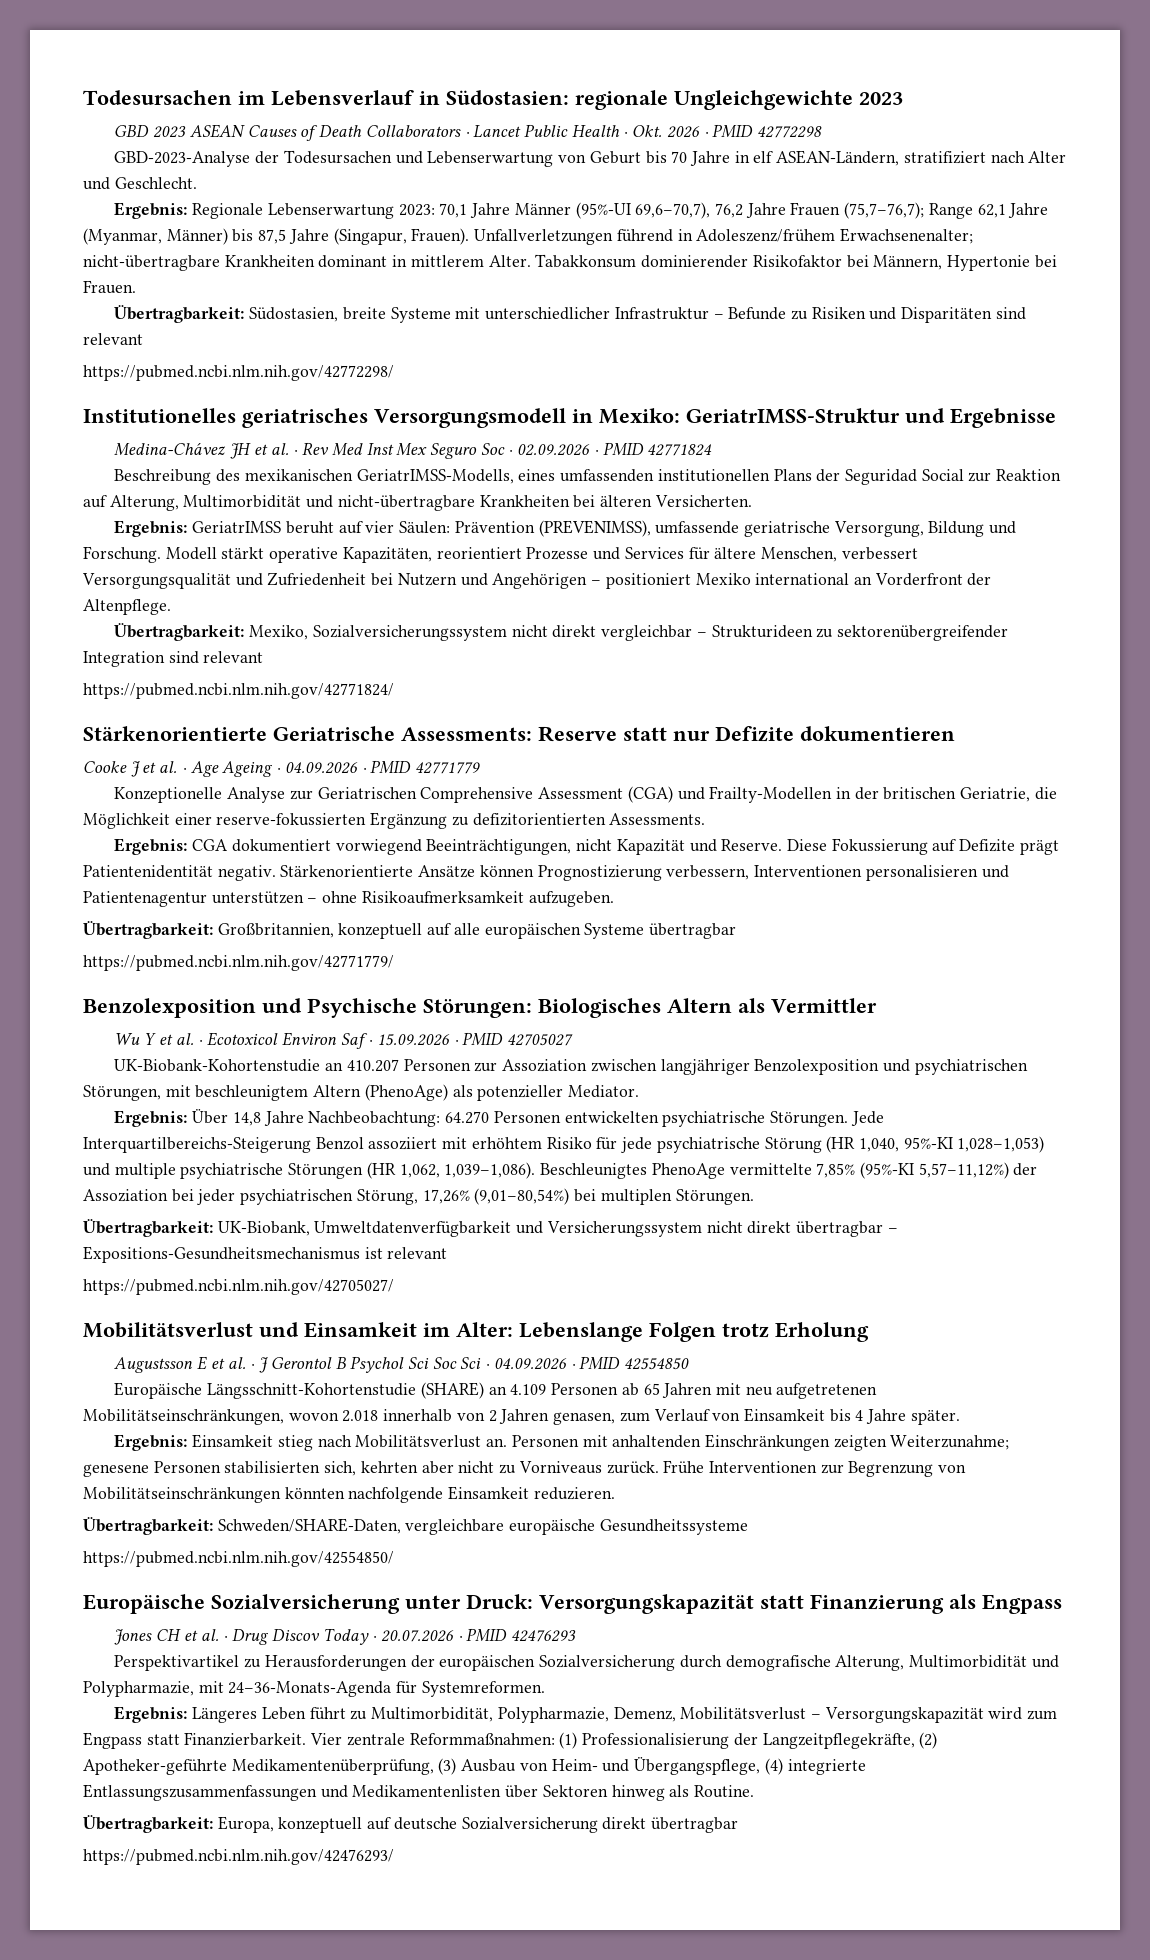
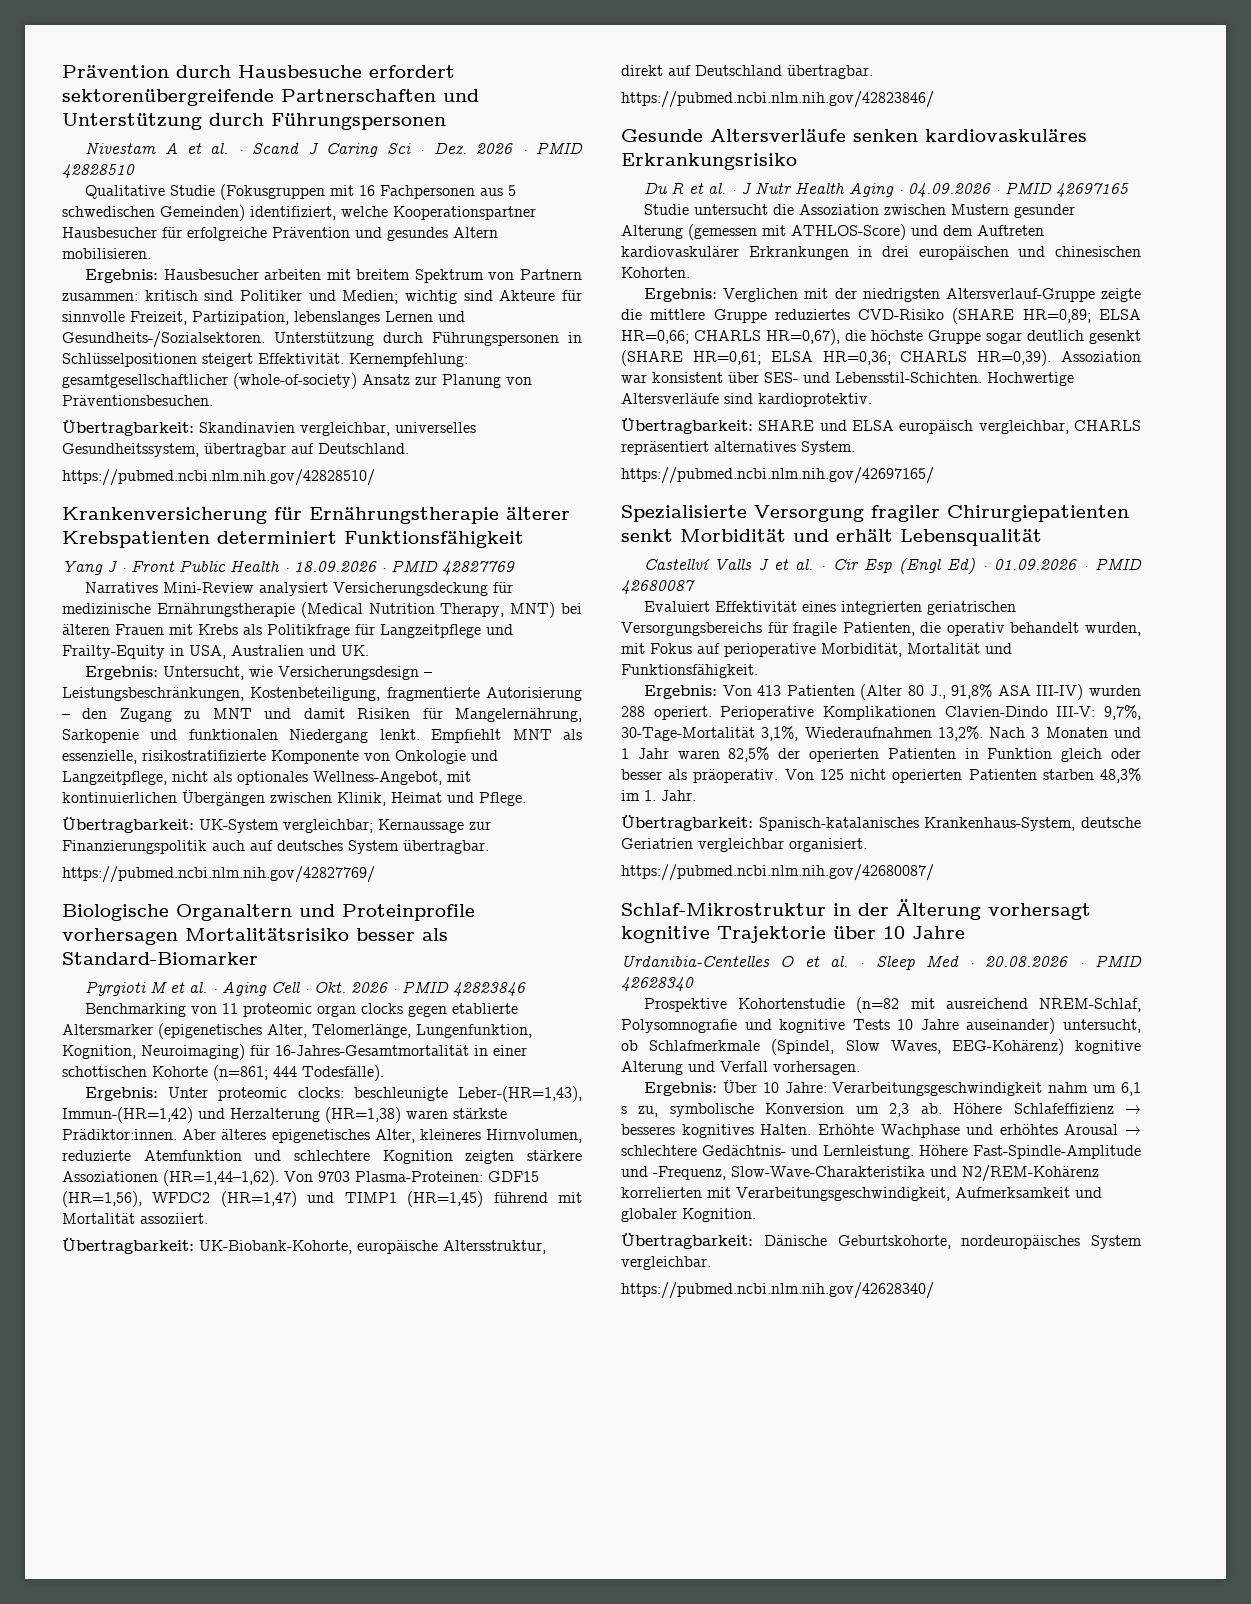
[83,90,903,110] [114,124,823,141] [114,150,1067,167] [83,177,197,190] [114,202,1049,219] [83,228,973,245] [83,254,1057,271] [83,280,136,294] [114,305,1026,323] [83,333,143,345] [83,365,394,381] [83,408,1056,428] [114,442,713,459] [114,469,1062,485] [83,495,752,511] [114,520,1017,537] [83,546,918,563] [82,572,992,589] [83,599,171,615] [114,623,1009,641] [83,651,264,667] [83,683,394,699] [83,726,955,742] [83,760,481,777] [114,786,1057,803] [83,812,706,829] [114,838,1059,855] [83,865,1009,881] [83,891,614,907] [83,921,737,939] [83,955,394,971] [83,998,877,1018] [114,1032,574,1049] [114,1059,1028,1075] [83,1084,640,1101] [114,1109,884,1127] [83,1136,1045,1153] [83,1162,1038,1179] [83,1188,754,1205] [83,1219,898,1237] [83,1246,448,1263] [83,1279,394,1295] [83,1322,869,1342] [114,1356,690,1373] [114,1382,878,1399] [83,1408,960,1425] [114,1434,1010,1451] [83,1460,967,1477] [83,1486,615,1503] [83,1517,748,1535] [83,1551,394,1567] [83,1594,1062,1614] [114,1628,577,1645] [114,1655,1059,1671] [83,1681,545,1697] [114,1706,1058,1723] [83,1732,938,1749] [83,1757,866,1775] [83,1784,755,1801] [83,1815,739,1833] [83,1849,394,1865] Todesursachen im Lebensverlauf in Südostasien: regionale Ungleichgewichte 2023 // GBD 2023 ASEAN Causes of Death Collaborators · Lancet Public Health · Okt. 2026 · PMID 42772298 // GBD-2023-Analyse der Todesursachen und Lebenserwartung von Geburt bis 70 Jahre in elf ASEAN-Ländern, stratifiziert nach Alter und Geschlecht. // Ergebnis: Regionale Lebenserwartung 2023: 70,1 Jahre Männer (95%-UI 69,6–70,7), 76,2 Jahre Frauen (75,7–76,7); Range 62,1 Jahre (Myanmar, Männer) bis 87,5 Jahre (Singapur, Frauen). Unfallverletzungen führend in Adoleszenz/frühem Erwachsenenalter; nicht-übertragbare Krankheiten dominant in mittlerem Alter. Tabakkonsum dominierender Risikofaktor bei Männern, Hypertonie bei Frauen. // Übertragbarkeit: Südostasien, breite Systeme mit unterschiedlicher Infrastruktur – Befunde zu Risiken und Disparitäten sind relevant // https://pubmed.ncbi.nlm.nih.gov/42772298/ // Institutionelles geriatrisches Versorgungsmodell in Mexiko: GeriatrIMSS-Struktur und Ergebnisse // Medina-Chávez JH et al. · Rev Med Inst Mex Seguro Soc · 02.09.2026 · PMID 42771824 // Beschreibung des mexikanischen GeriatrIMSS-Modells, eines umfassenden institutionellen Plans der Seguridad Social zur Reaktion auf Alterung, Multimorbidität und nicht-übertragbare Krankheiten bei älteren Versicherten. // Ergebnis: GeriatrIMSS beruht auf vier Säulen: Prävention (PREVENIMSS), umfassende geriatrische Versorgung, Bildung und Forschung. Modell stärkt operative Kapazitäten, reorientiert Prozesse und Services für ältere Menschen, verbessert Versorgungsqualität und Zufriedenheit bei Nutzern und Angehörigen – positioniert Mexiko international an Vorderfront der Altenpflege. // Übertragbarkeit: Mexiko, Sozialversicherungssystem nicht direkt vergleichbar – Strukturideen zu sektorenübergreifender Integration sind relevant // https://pubmed.ncbi.nlm.nih.gov/42771824/ // Stärkenorientierte Geriatrische Assessments: Reserve statt nur Defizite dokumentieren // Cooke J et al. · Age Ageing · 04.09.2026 · PMID 42771779 // Konzeptionelle Analyse zur Geriatrischen Comprehensive Assessment (CGA) und Frailty-Modellen in der britischen Geriatrie, die Möglichkeit einer reserve-fokussierten Ergänzung zu defizitorientierten Assessments. // Ergebnis: CGA dokumentiert vorwiegend Beeinträchtigungen, nicht Kapazität und Reserve. Diese Fokussierung auf Defizite prägt Patientenidentität negativ. Stärkenorientierte Ansätze können Prognostizierung verbessern, Interventionen personalisieren und Patientenagentur unterstützen – ohne Risikoaufmerksamkeit aufzugeben. // Übertragbarkeit: Großbritannien, konzeptuell auf alle europäischen Systeme übertragbar // https://pubmed.ncbi.nlm.nih.gov/42771779/ // Benzolexposition und Psychische Störungen: Biologisches Altern als Vermittler // Wu Y et al. · Ecotoxicol Environ Saf · 15.09.2026 · PMID 42705027 // UK-Biobank-Kohortenstudie an 410.207 Personen zur Assoziation zwischen langjähriger Benzolexposition und psychiatrischen Störungen, mit beschleunigtem Altern (PhenoAge) als potenzieller Mediator. // Ergebnis: Über 14,8 Jahre Nachbeobachtung: 64.270 Personen entwickelten psychiatrische Störungen. Jede Interquartilbereichs-Steigerung Benzol assoziiert mit erhöhtem Risiko für jede psychiatrische Störung (HR 1,040, 95%-KI 1,028–1,053) und multiple psychiatrische Störungen (HR 1,062, 1,039–1,086). Beschleunigtes PhenoAge vermittelte 7,85% (95%-KI 5,57–11,12%) der Assoziation bei jeder psychiatrischen Störung, 17,26% (9,01–80,54%) bei multiplen Störungen. // Übertragbarkeit: UK-Biobank, Umweltdatenverfügbarkeit und Versicherungssystem nicht direkt übertragbar – Expositions-Gesundheitsmechanismus ist relevant // https://pubmed.ncbi.nlm.nih.gov/42705027/ // Mobilitätsverlust und Einsamkeit im Alter: Lebenslange Folgen trotz Erholung // Augustsson E et al. · J Gerontol B Psychol Sci Soc Sci · 04.09.2026 · PMID 42554850 // Europäische Längsschnitt-Kohortenstudie (SHARE) an 4.109 Personen ab 65 Jahren mit neu aufgetretenen Mobilitätseinschränkungen, wovon 2.018 innerhalb von 2 Jahren genasen, zum Verlauf von Einsamkeit bis 4 Jahre später. // Ergebnis: Einsamkeit stieg nach Mobilitätsverlust an. Personen mit anhaltenden Einschränkungen zeigten Weiterzunahme; genesene Personen stabilisierten sich, kehrten aber nicht zu Vorniveaus zurück. Frühe Interventionen zur Begrenzung von Mobilitätseinschränkungen könnten nachfolgende Einsamkeit reduzieren. // Übertragbarkeit: Schweden/SHARE-Daten, vergleichbare europäische Gesundheitssysteme // https://pubmed.ncbi.nlm.nih.gov/42554850/ // Europäische Sozialversicherung unter Druck: Versorgungskapazität statt Finanzierung als Engpass // Jones CH et al. · Drug Discov Today · 20.07.2026 · PMID 42476293 // Perspektivartikel zu Herausforderungen der europäischen Sozialversicherung durch demografische Alterung, Multimorbidität und Polypharmazie, mit 24–36-Monats-Agenda für Systemreformen. // Ergebnis: Längeres Leben führt zu Multimorbidität, Polypharmazie, Demenz, Mobilitätsverlust – Versorgungskapazität wird zum Engpass statt Finanzierbarkeit. Vier zentrale Reformmaßnahmen: (1) Professionalisierung der Langzeitpflegekräfte, (2) Apotheker-geführte Medikamentenüberprüfung, (3) Ausbau von Heim- und Übergangspflege, (4) integrierte Entlassungszusammenfassungen und Medikamentenlisten über Sektoren hinweg als Routine. // Übertragbarkeit: Europa, konzeptuell auf deutsche Sozialversicherung direkt übertragbar // https://pubmed.ncbi.nlm.nih.gov/42476293/ -> [62,65,455,78] [62,89,479,106] [62,113,446,130] [85,142,583,157] [62,164,135,179] [85,184,517,200] [62,205,536,221] [62,227,498,241] [62,248,151,259] [85,269,582,283] [62,290,582,304] [62,311,465,325] [62,331,582,348] [62,353,468,367] [62,373,532,389] [62,395,213,406] [62,420,476,436] [62,443,409,457] [62,469,375,486] [62,507,570,524] [62,531,524,548] [62,560,515,576] [85,582,514,596] [62,602,582,618] [62,624,513,638] [62,645,369,659] [85,666,433,680] [62,687,582,701] [62,708,582,722] [62,729,582,743] [62,750,498,764] [62,771,471,785] [62,790,526,806] [62,817,491,833] [62,840,489,854] [62,866,375,883] [62,904,475,921] [62,928,448,945] [62,952,258,965] [85,981,527,997] [85,1003,519,1017] [62,1023,532,1039] [62,1044,527,1060] [62,1065,384,1081] [85,1086,582,1102] [62,1107,507,1123] [62,1129,582,1143] [62,1150,582,1164] [62,1170,539,1186] [62,1191,582,1207] [62,1213,208,1224] [62,1238,546,1254] [621,65,873,79] [621,91,934,108] [621,129,1087,142] [621,153,797,170] [644,182,1130,198] [644,204,1076,218] [621,224,1044,240] [621,246,1141,260] [621,267,690,278] [644,288,1141,302] [621,308,1141,324] [621,329,1141,345] [621,350,1141,366] [621,372,1074,386] [621,393,872,407] [621,418,1141,434] [621,441,855,455] [621,467,934,484] [621,505,1129,522] [621,529,1042,546] [644,558,1142,574] [621,580,695,595] [644,601,1017,615] [621,622,1141,636] [621,643,1012,657] [621,664,758,678] [644,684,1141,700] [621,705,1141,720] [621,726,1141,741] [621,747,1141,762] [621,768,1141,783] [621,790,696,801] [621,815,1141,831] [621,838,867,852] [621,864,934,881] [621,899,1091,920] [621,926,965,943] [621,955,1142,970] [621,977,694,992] [644,997,1141,1013] [621,1018,1141,1034] [621,1039,1141,1055] [621,1061,860,1075] [644,1080,1141,1096] [621,1103,1141,1117] [621,1124,1141,1138] [621,1145,1141,1159] [621,1165,1099,1182] [621,1187,1102,1201] [621,1208,756,1222] [621,1233,1142,1249] [621,1256,711,1270] [621,1282,934,1299] Prävention durch Hausbesuche erfordert sektorenübergreifende Partnerschaften und Unterstützung durch Führungspersonen // Nivestam A et al. · Scand J Caring Sci · Dez. 2026 · PMID 42828510 // Qualitative Studie (Fokusgruppen mit 16 Fachpersonen aus 5 schwedischen Gemeinden) identifiziert, welche Kooperationspartner Hausbesucher für erfolgreiche Prävention und gesundes Altern mobilisieren. // Ergebnis: Hausbesucher arbeiten mit breitem Spektrum von Partnern zusammen: kritisch sind Politiker und Medien; wichtig sind Akteure für sinnvolle Freizeit, Partizipation, lebenslanges Lernen und Gesundheits-/Sozialsektoren. Unterstützung durch Führungspersonen in Schlüsselpositionen steigert Effektivität. Kernempfehlung: gesamtgesellschaftlicher (whole-of-society) Ansatz zur Planung von Präventionsbesuchen. // Übertragbarkeit: Skandinavien vergleichbar, universelles Gesundheitssystem, übertragbar auf Deutschland. // https://pubmed.ncbi.nlm.nih.gov/42828510/ // Krankenversicherung für Ernährungstherapie älterer Krebspatienten determiniert Funktionsfähigkeit // Yang J · Front Public Health · 18.09.2026 · PMID 42827769 // Narratives Mini-Review analysiert Versicherungsdeckung für medizinische Ernährungstherapie (Medical Nutrition Therapy, MNT) bei älteren Frauen mit Krebs als Politikfrage für Langzeitpflege und Frailty-Equity in USA, Australien und UK. // Ergebnis: Untersucht, wie Versicherungsdesign – Leistungsbeschränkungen, Kostenbeteiligung, fragmentierte Autorisierung – den Zugang zu MNT und damit Risiken für Mangelernährung, Sarkopenie und funktionalen Niedergang lenkt. Empfiehlt MNT als essenzielle, risikostratifizierte Komponente von Onkologie und Langzeitpflege, nicht als optionales Wellness-Angebot, mit kontinuierlichen Übergängen zwischen Klinik, Heimat und Pflege. // Übertragbarkeit: UK-System vergleichbar; Kernaussage zur Finanzierungspolitik auch auf deutsches System übertragbar. // https://pubmed.ncbi.nlm.nih.gov/42827769/ // Biologische Organaltern und Proteinprofile vorhersagen Mortalitätsrisiko besser als Standard-Biomarker // Pyrgioti M et al. · Aging Cell · Okt. 2026 · PMID 42823846 // Benchmarking von 11 proteomic organ clocks gegen etablierte Altersmarker (epigenetisches Alter, Telomerlänge, Lungenfunktion, Kognition, Neuroimaging) für 16-Jahres-Gesamtmortalität in einer schottischen Kohorte (n=861; 444 Todesfälle). // Ergebnis: Unter proteomic clocks: beschleunigte Leber-(HR=1,43), Immun-(HR=1,42) und Herzalterung (HR=1,38) waren stärkste Prädiktor:innen. Aber älteres epigenetisches Alter, kleineres Hirnvolumen, reduzierte Atemfunktion und schlechtere Kognition zeigten stärkere Assoziationen (HR=1,44–1,62). Von 9703 Plasma-Proteinen: GDF15 (HR=1,56), WFDC2 (HR=1,47) und TIMP1 (HR=1,45) führend mit Mortalität assoziiert. // Übertragbarkeit: UK-Biobank-Kohorte, europäische Altersstruktur, direkt auf Deutschland übertragbar. // https://pubmed.ncbi.nlm.nih.gov/42823846/ // Gesunde Altersverläufe senken kardiovaskuläres Erkrankungsrisiko // Du R et al. · J Nutr Health Aging · 04.09.2026 · PMID 42697165 // Studie untersucht die Assoziation zwischen Mustern gesunder Alterung (gemessen mit ATHLOS-Score) und dem Auftreten kardiovaskulärer Erkrankungen in drei europäischen und chinesischen Kohorten. // Ergebnis: Verglichen mit der niedrigsten Altersverlauf-Gruppe zeigte die mittlere Gruppe reduziertes CVD-Risiko (SHARE HR=0,89; ELSA HR=0,66; CHARLS HR=0,67), die höchste Gruppe sogar deutlich gesenkt (SHARE HR=0,61; ELSA HR=0,36; CHARLS HR=0,39). Assoziation war konsistent über SES- und Lebensstil-Schichten. Hochwertige Altersverläufe sind kardioprotektiv. // Übertragbarkeit: SHARE und ELSA europäisch vergleichbar, CHARLS repräsentiert alternatives System. // https://pubmed.ncbi.nlm.nih.gov/42697165/ // Spezialisierte Versorgung fragiler Chirurgiepatienten senkt Morbidität und erhält Lebensqualität // Castellví Valls J et al. · Cir Esp (Engl Ed) · 01.09.2026 · PMID 42680087 // Evaluiert Effektivität eines integrierten geriatrischen Versorgungsbereichs für fragile Patienten, die operativ behandelt wurden, mit Fokus auf perioperative Morbidität, Mortalität und Funktionsfähigkeit. // Ergebnis: Von 413 Patienten (Alter 80 J., 91,8% ASA III-IV) wurden 288 operiert. Perioperative Komplikationen Clavien-Dindo III-V: 9,7%, 30-Tage-Mortalität 3,1%, Wiederaufnahmen 13,2%. Nach 3 Monaten und 1 Jahr waren 82,5% der operierten Patienten in Funktion gleich oder besser als präoperativ. Von 125 nicht operierten Patienten starben 48,3% im 1. Jahr. // Übertragbarkeit: Spanisch-katalanisches Krankenhaus-System, deutsche Geriatrien vergleichbar organisiert. // https://pubmed.ncbi.nlm.nih.gov/42680087/ // Schlaf-Mikrostruktur in der Älterung vorhersagt kognitive Trajektorie über 10 Jahre // Urdanibia-Centelles O et al. · Sleep Med · 20.08.2026 · PMID 42628340 // Prospektive Kohortenstudie (n=82 mit ausreichend NREM-Schlaf, Polysomnografie und kognitive Tests 10 Jahre auseinander) untersucht, ob Schlafmerkmale (Spindel, Slow Waves, EEG-Kohärenz) kognitive Alterung und Verfall vorhersagen. // Ergebnis: Über 10 Jahre: Verarbeitungsgeschwindigkeit nahm um 6,1 s zu, symbolische Konversion um 2,3 ab. Höhere Schlafeffizienz → besseres kognitives Halten. Erhöhte Wachphase und erhöhtes Arousal → schlechtere Gedächtnis- und Lernleistung. Höhere Fast-Spindle-Amplitude und -Frequenz, Slow-Wave-Charakteristika und N2/REM-Kohärenz korrelierten mit Verarbeitungsgeschwindigkeit, Aufmerksamkeit und globaler Kognition. // Übertragbarkeit: Dänische Geburtskohorte, nordeuropäisches System vergleichbar. // https://pubmed.ncbi.nlm.nih.gov/42628340/

